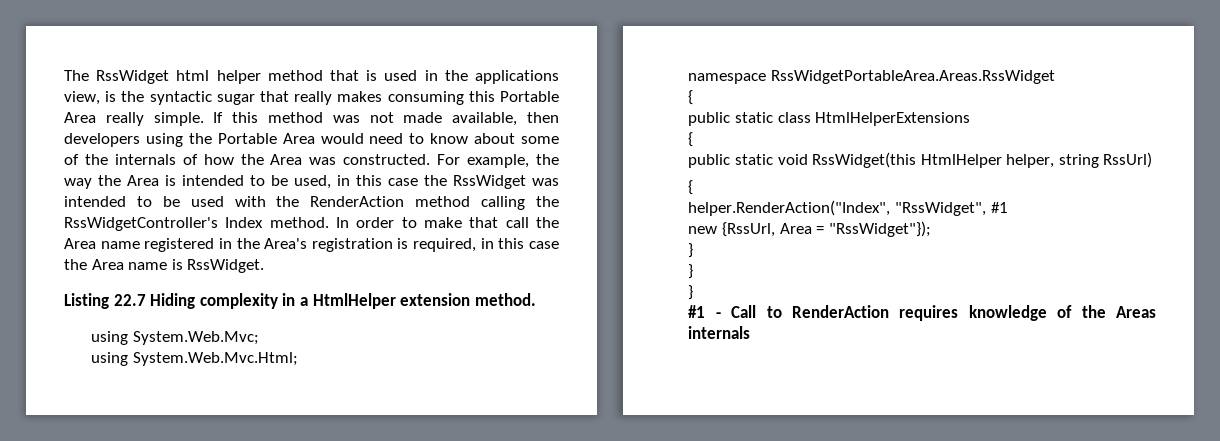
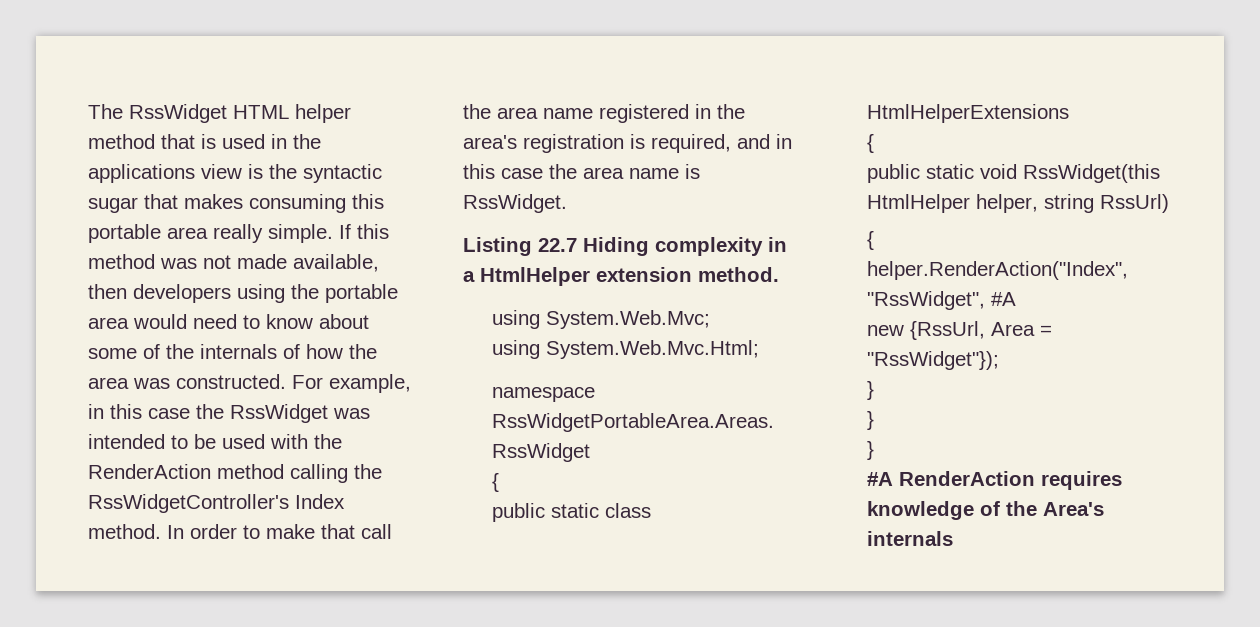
[176,70,210,81] html -> [233,105,289,119] HTML
[64,91,100,105] view, -> [201,164,242,179] view
[294,91,333,105] really -> (178, 201) none
[499,91,559,102] [64,112,96,123] Portable Area -> [88,224,208,243] portable area
[217,133,315,144] Portable Area -> [325,284,398,303] [88,317,129,329] portable area
[270,154,303,165] Area -> [88,377,129,389] area
[536,154,560,165] [64,175,331,189] the way the Area is intended to be used, -> (411, 383) none
[64,238,96,249] Area -> [497,107,538,119] area
[264,238,308,249] Area's -> [463,135,517,149] area's
[480,238,559,249] [64,259,124,270] in this case the Area -> [737,134,792,149] [463,164,624,179] and in this case the area
[990,202,1008,213] #1 -> [991,292,1017,306] #A
[688,305,782,318] #1 - Call to -> [867,472,894,486] #A
[1116,306,1156,318] Areas -> [1043,502,1105,516] Area's

